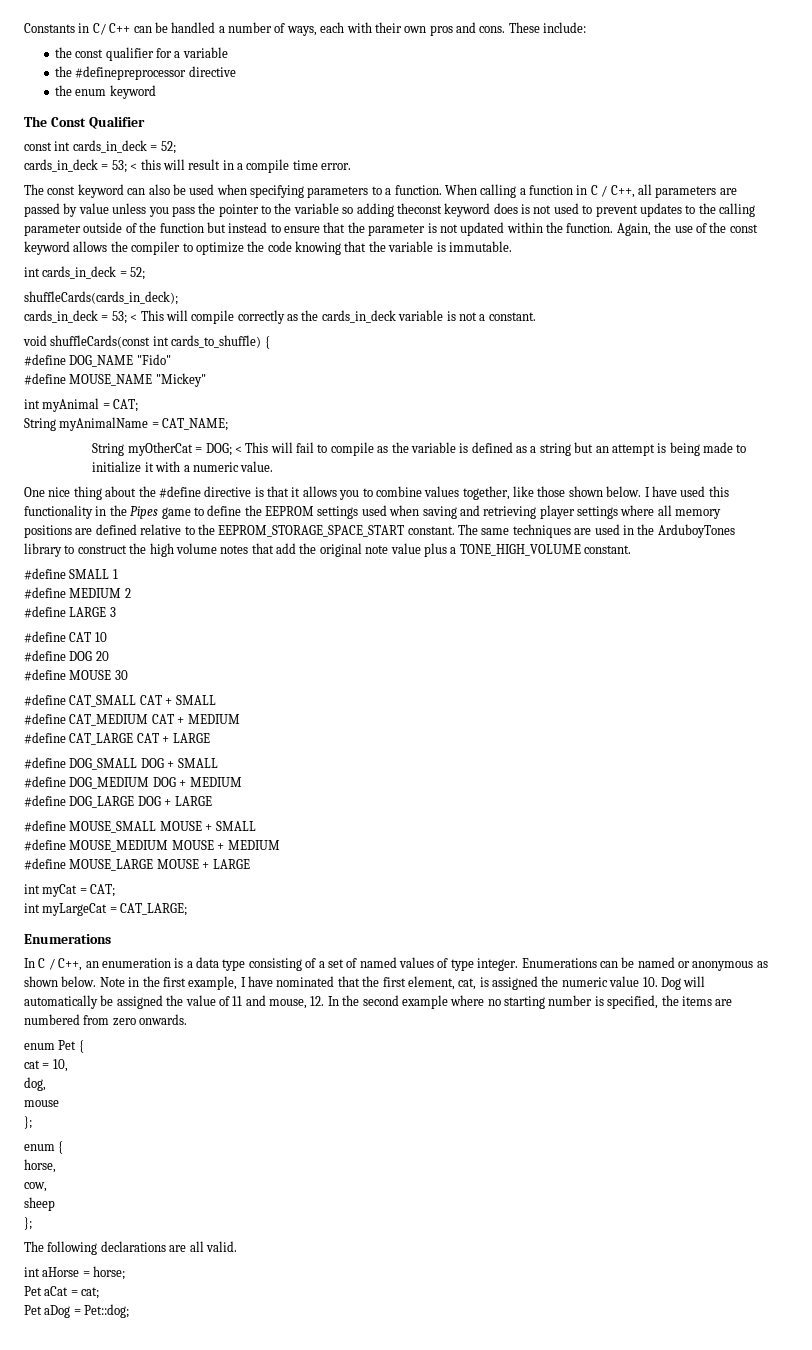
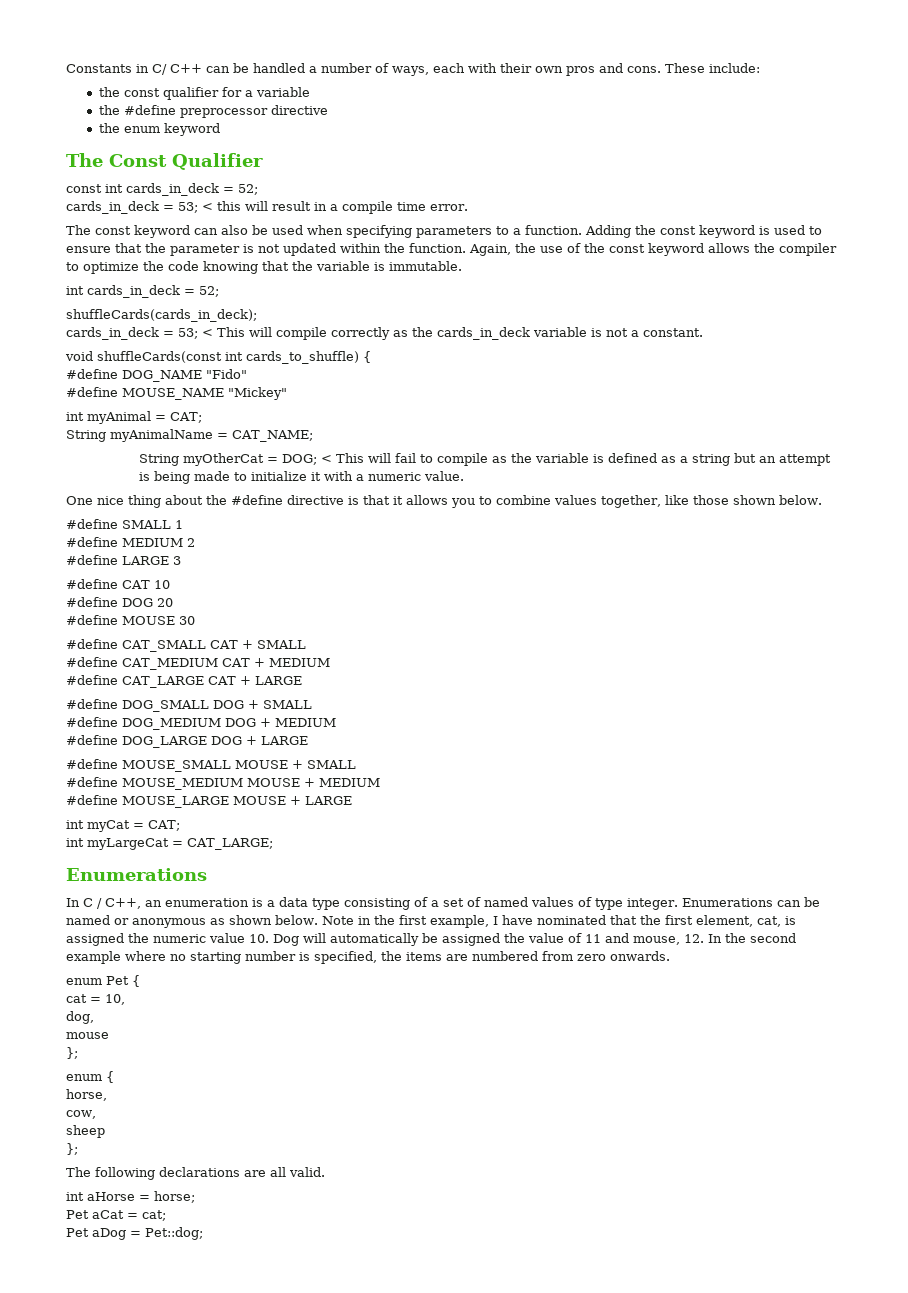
[75,66,187,80] #definepreprocessor -> [123,105,268,118] #define preprocessor
[444,184,737,198] [24,203,755,217] [24,222,268,236] When calling a function in C / C++, all parameters are passed by value unless you pass the pointer to the variable so adding theconst keyword does is not used to prevent updates to the calling parameter outside of the function but instead -> [585,225,805,238] Adding the const keyword is used
[644,486,729,497] [24,505,722,519] [24,524,735,538] [24,543,631,557] I have used this functionality in the Pipes game to define the EEPROM settings used when saving and retrieving player settings where all memory positions are defined relative to the EEPROM_STORAGE_SPACE_START constant. The same techniques are used in the ArduboyTones library to construct the high volume notes that add the original note value plus a TONE_HIGH_VOLUME constant. -> (822, 500) none

